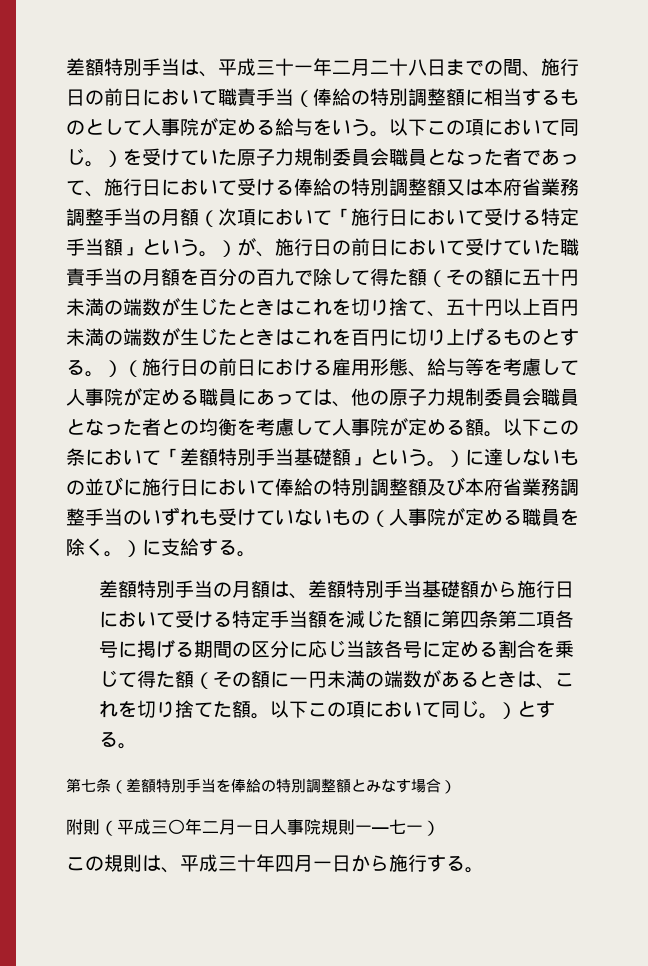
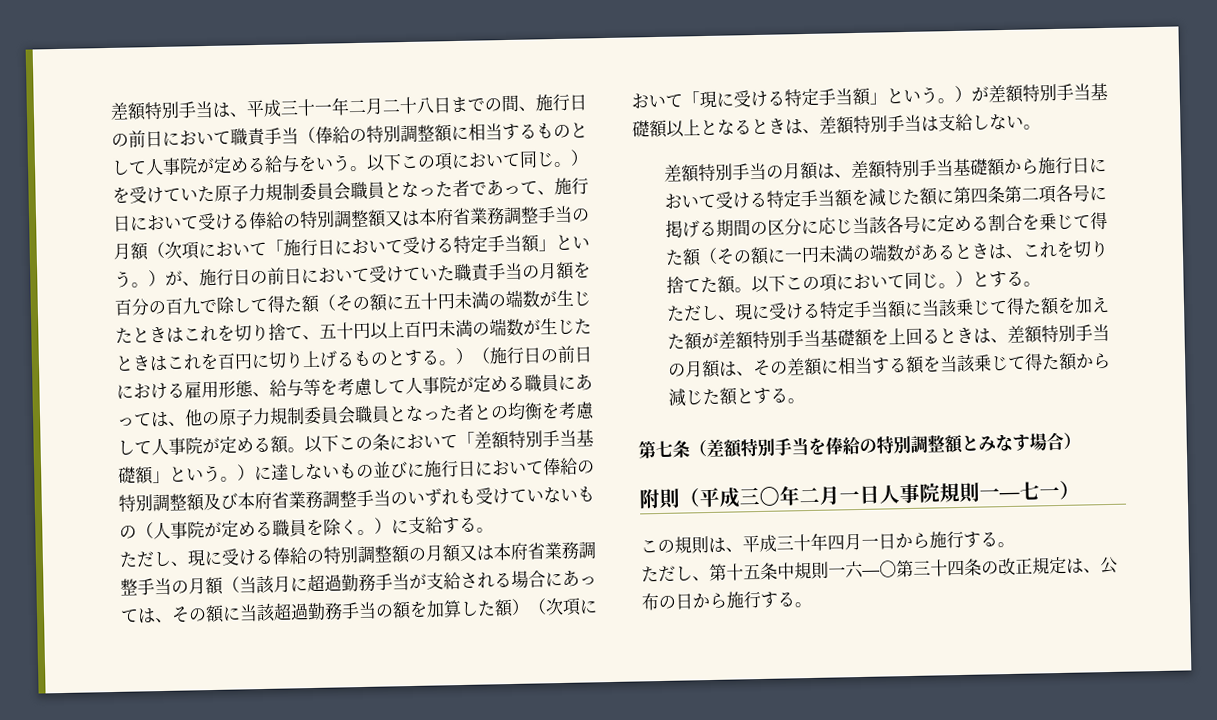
(256, 554) none -> [119,541,596,568] [120,570,597,596] [120,597,598,624] [631,82,1108,109] [632,113,1041,139] // ただし、現に受ける俸給の特別調整額の月額又は本府省業務調整手当の月額（当該月に超過勤務手当が支給される場合にあっては、その額に当該超過勤務手当の額を加算した額）（次項において「現に受ける特定手当額」という。）が差額特別手当基礎額以上となるときは、差額特別手当は支給しない。
(137, 746) none -> [665,295,1110,322] [666,323,1110,351] [667,352,1111,379] [667,387,805,407] // ただし、現に受ける特定手当額に当該乗じて得た額を加えた額が差額特別手当基礎額を上回るときは、差額特別手当の月額は、その差額に相当する額を当該乗じて得た額から減じた額とする。
(484, 870) none -> [641,556,1118,583] [641,590,812,611] // ただし、第十五条中規則一六―〇第三十四条の改正規定は、公布の日から施行する。

